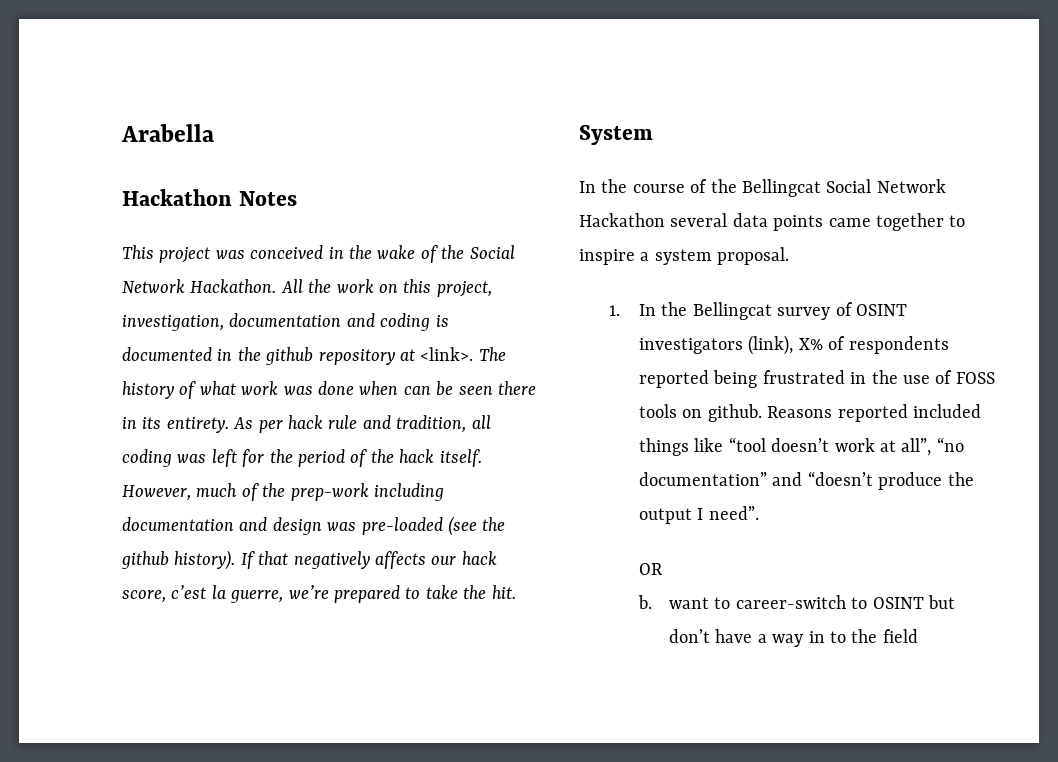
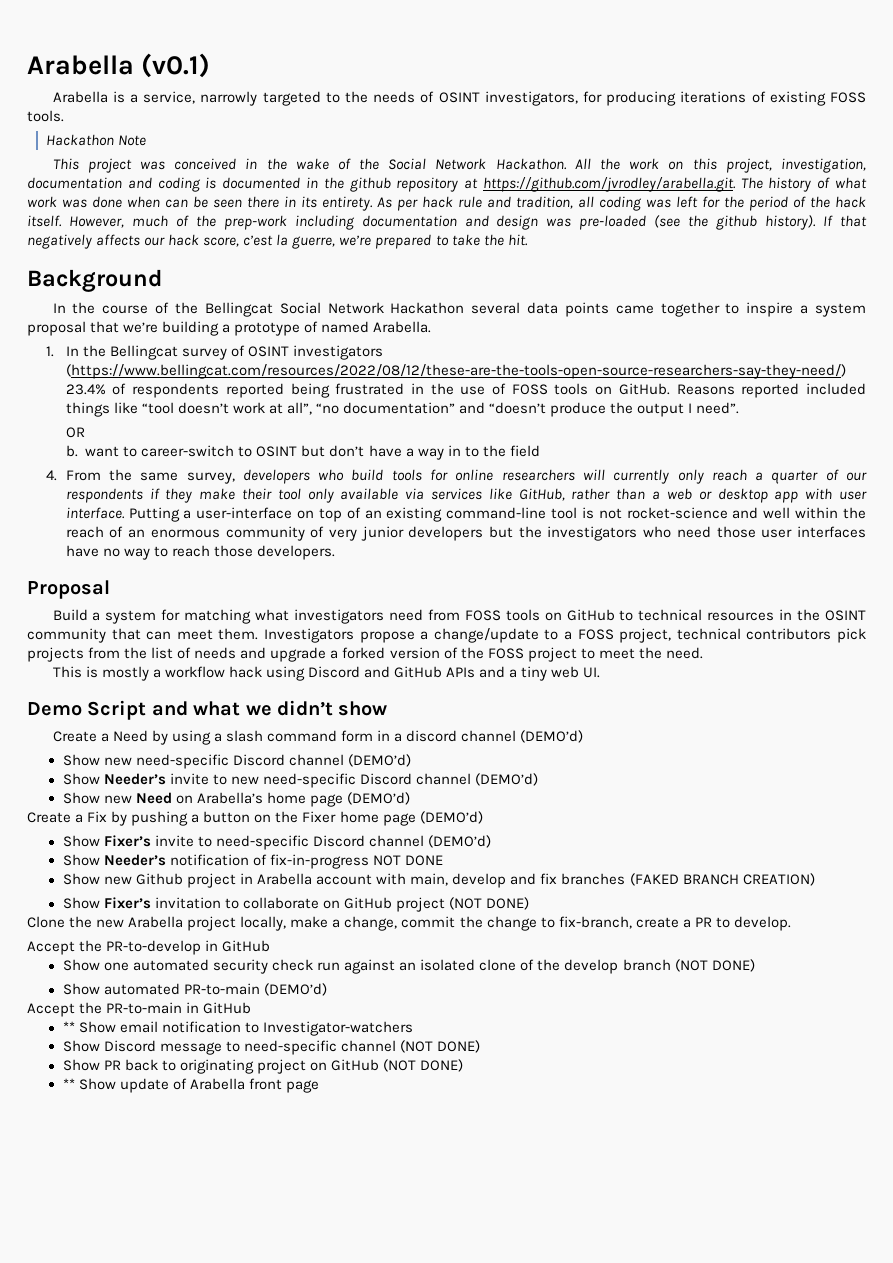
[121,124,214,142] [122,189,297,206] Arabella // Hackathon Notes -> [27,53,211,78] [52,91,867,106] [27,110,64,122] [46,134,147,146] Arabella (v0.1) // Arabella is a service, narrowly targeted to the needs of OSINT investigators, for producing iterations of existing FOSS tools. // Hackathon Note
[420,347,474,361] <link>. -> [482,177,736,192] https://github.com/jvrodley/arabella.git.
[579,125,653,145] System -> [27,269,162,292] Background
[717,247,790,265] proposal. -> [27,321,432,336] proposal that we’re building a prototype of named Arabella.
[748,335,823,355] (link), X% -> [65,364,846,379] [65,384,106,395] (https://www.bellingcat.com/resources/2022/08/12/these-are-the-tools-open-source-researchers-say-they-need/) 23.4%
[707,404,762,422] github. -> [618,383,670,395] GitHub.
(918, 636) none -> [46,469,867,484] [65,488,868,503] [65,507,867,522] [65,526,867,541] [65,545,335,560] [27,580,110,599] [52,609,866,624] [27,628,867,643] [27,647,703,662] [52,666,601,681] [27,700,388,720] [52,730,584,745] [62,754,412,769] [62,773,539,788] [62,792,411,807] [27,811,483,826] [62,835,492,850] [62,854,444,869] [62,873,815,888] [62,897,530,912] [27,916,791,931] [27,940,271,955] [62,959,755,974] [62,983,327,996] [27,1002,252,1017] [62,1021,414,1036] [62,1040,481,1055] [62,1059,464,1074] [62,1078,320,1093] // 4. From the same survey, developers who build tools for online researchers will currently only reach a quarter of our respondents if they make their tool only available via services like GitHub, rather than a web or desktop app with user interface. Putting a user-interface on top of an existing command-line tool is not rocket-science and well within the reach of an enormous community of very junior developers but the investigators who need those user interfaces have no way to reach those developers. // Proposal // Build a system for matching what investigators need from FOSS tools on GitHub to technical resources in the OSINT community that can meet them. Investigators propose a change/update to a FOSS project, technical contributors pick projects from the list of needs and upgrade a forked version of the FOSS project to meet the need. // This is mostly a workflow hack using Discord and GitHub APIs and a tiny web UI. // Demo Script and what we didn’t show // Create a Need by using a slash command form in a discord channel (DEMO’d) // Show new need-specific Discord channel (DEMO’d) // Show Needer’s invite to new need-specific Discord channel (DEMO’d) // Show new Need on Arabella’s home page (DEMO’d) // Create a Fix by pushing a button on the Fixer home page (DEMO’d) // Show Fixer’s invite to need-specific Discord channel (DEMO’d) // Show Needer’s notification of fix-in-progress NOT DONE // Show new Github project in Arabella account with main, develop and fix branches (FAKED BRANCH CREATION) // Show Fixer’s invitation to collaborate on GitHub project (NOT DONE) // Clone the new Arabella project locally, make a change, commit the change to fix-branch, create a PR to develop. // Accept the PR-to-develop in GitHub // Show one automated security check run against an isolated clone of the develop branch (NOT DONE) // Show automated PR-to-main (DEMO’d) // Accept the PR-to-main in GitHub // ** Show email notification to Investigator-watchers // Show Discord message to need-specific channel (NOT DONE) // Show PR back to originating project on GitHub (NOT DONE) // ** Show update of Arabella front page

